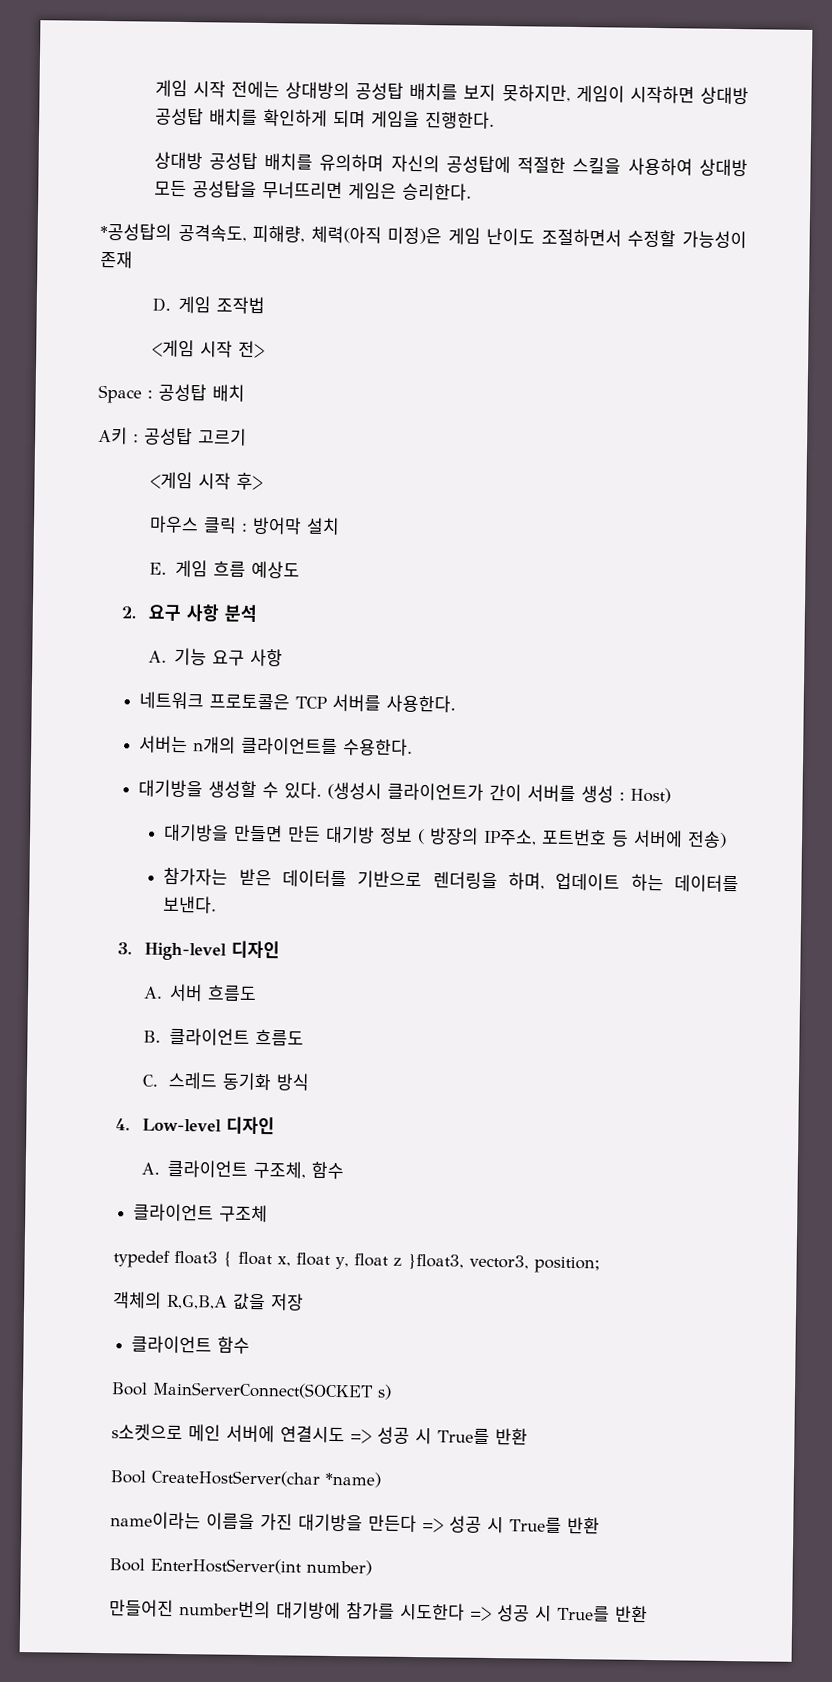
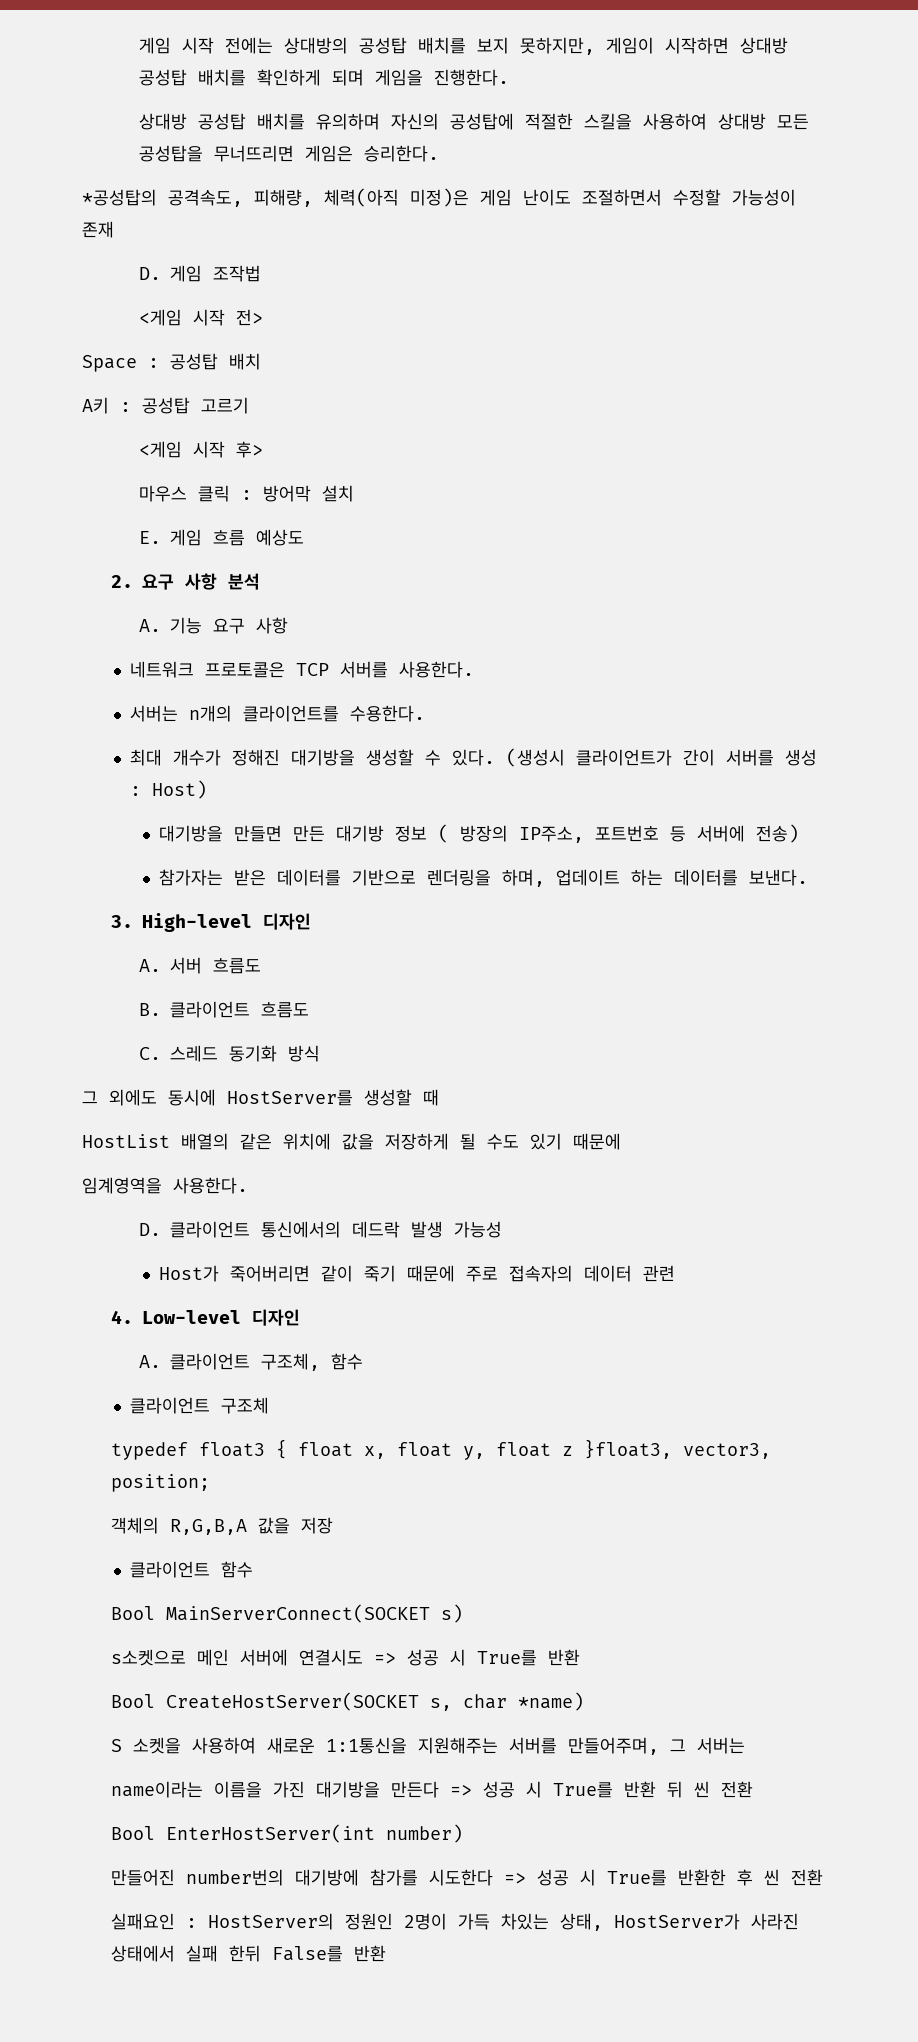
(413, 747) none -> [130,749,281,766] 최대 개수가 정해진
(310, 1082) none -> [82,1089,439,1106] [82,1133,621,1150] [82,1177,248,1194] [139,1221,503,1238] [158,1265,675,1282] // 그 외에도 동시에 HostServer를 생성할 때 // HostList 배열의 같은 위치에 값을 저장하게 될 수도 있기 때문에 // 임계영역을 사용한다. // D. 클라이언트 통신에서의 데드락 발생 가능성 // Host가 죽어버리면 같이 죽기 때문에 주로 접속자의 데이터 관련
[151,1469,382,1488] CreateHostServer(char *name) -> [165,1692,584,1711] [110,1737,745,1755] CreateHostServer(SOCKET s, char *name) // S 소켓을 사용하여 새로운 1:1통신을 지원해주는 서버를 만들어주며, 그 서버는
(601, 1525) none -> [666,1781,753,1798] 뒤 씬 전환
(611, 1614) none -> [677,1869,823,1886] [110,1913,799,1931] [110,1945,343,1962] 반환한 후 씬 전환 // 실패요인 : HostServer의 정원인 2명이 가득 차있는 상태, HostServer가 사라진 상태에서 실패 한뒤 False를

